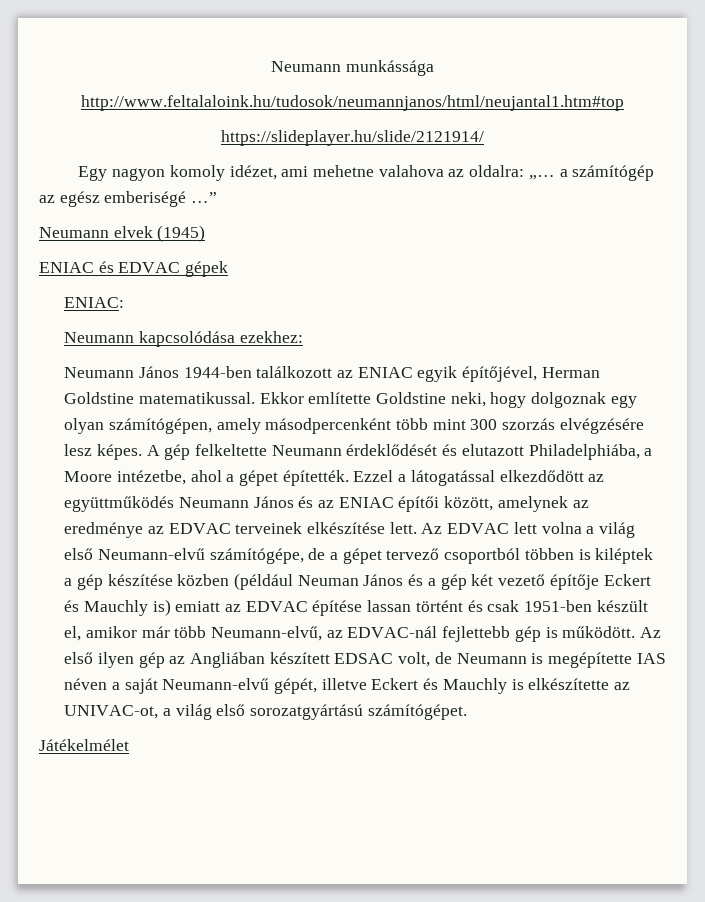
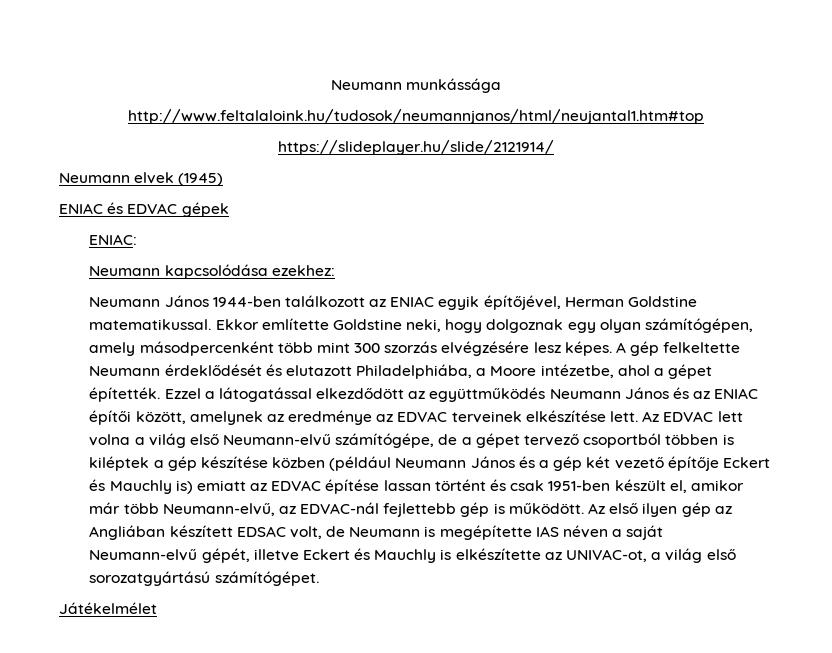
[78,165,655,181] [39,191,218,207] // Egy nagyon komoly idézet, ami mehetne valahova az oldalra: „… a számítógép az egész emberiségé …” -> (554, 147) none
[297,575,359,586] Neuman -> [395,458,467,468] Neumann

